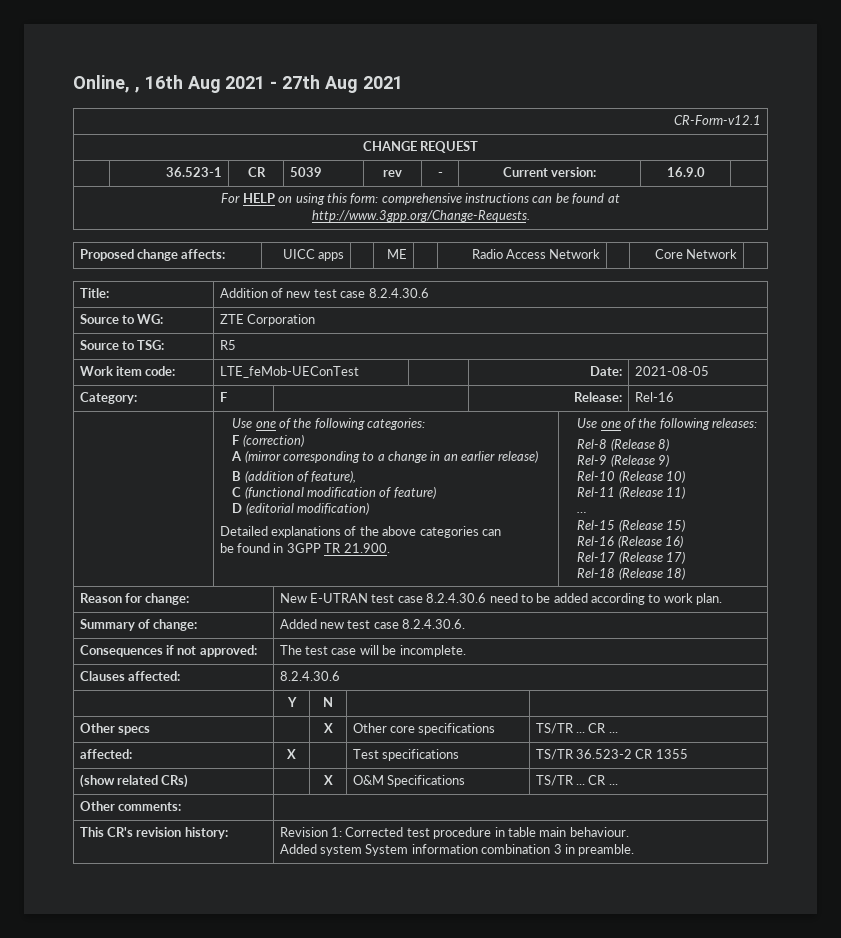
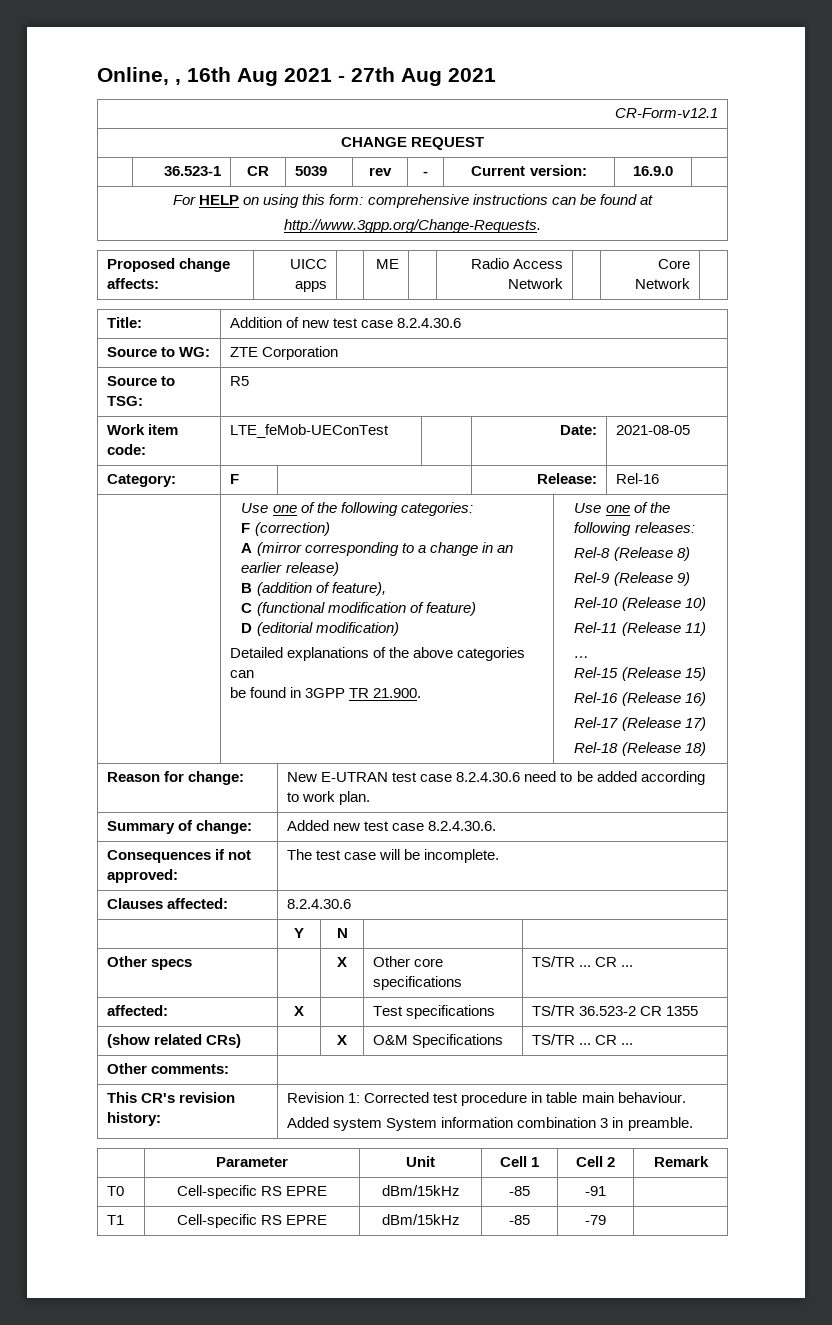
(635, 850) none -> [216,1157,288,1167] [406,1156,435,1167] [499,1156,540,1167] [575,1156,616,1167] [653,1156,709,1167] [107,1186,125,1196] [176,1185,328,1199] [381,1185,460,1196] [509,1186,530,1196] [585,1186,606,1196] [107,1215,125,1225] [176,1214,328,1228] [381,1214,460,1225] [509,1215,530,1225] [585,1215,606,1225] // | Parameter | Unit | Cell 1 | Cell 2 | Remark // T0 | Cell-specific RS EPRE | dBm/15kHz | -85 | -91 | // T1 | Cell-specific RS EPRE | dBm/15kHz | -85 | -79 |

